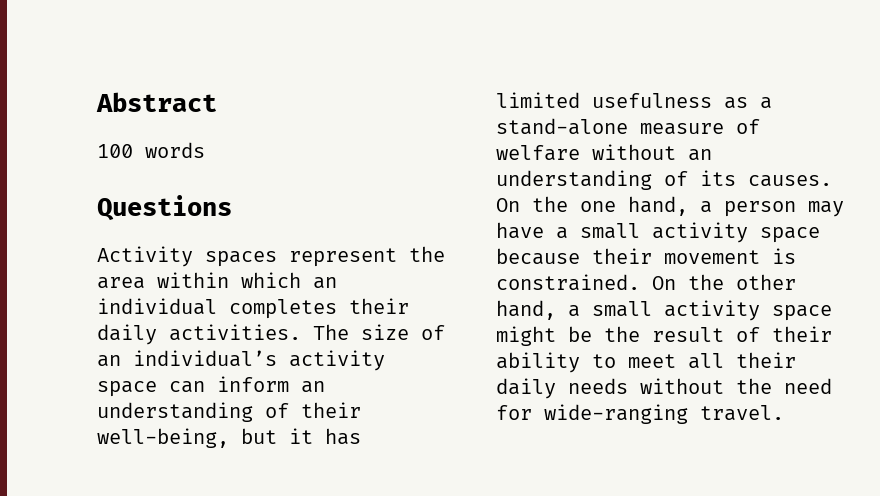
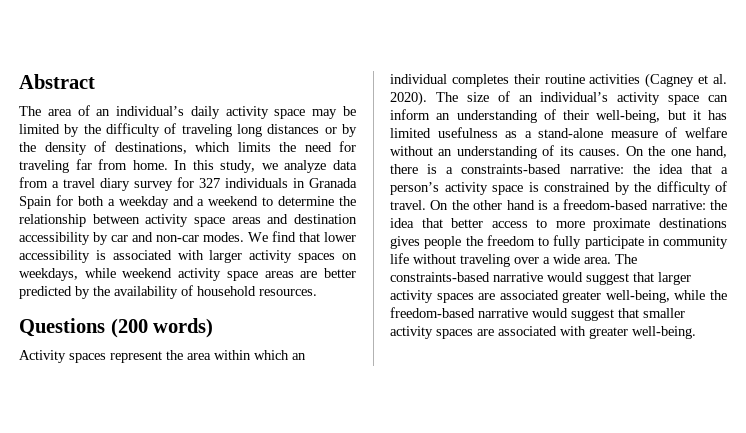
[97,142,205,158] 100 words -> [19,105,356,119] [19,123,357,137] [19,141,356,155] [19,159,357,173] [19,177,357,191] [19,195,356,209] [19,214,357,227] [19,231,356,245] [19,250,357,263] [19,268,356,281] [19,285,317,299] The area of an individual’s daily activity space may be limited by the difficulty of traveling long distances or by the density of destinations, which limits the need for traveling far from home. In this study, we analyze data from a travel diary survey for 327 individuals in Granada Spain for both a weekday and a weekend to determine the relationship between activity space areas and destination accessibility by car and non-car modes. We find that lower accessibility is associated with larger activity spaces on weekdays, while weekend activity space areas are better predicted by the availability of household resources.
(232, 208) none -> [110,318,214,338] (200 words)
[97,324,301,345] daily activities. -> [544,73,727,88] [390,91,427,106] routine activities (Cagney et al. 2020).
[700,201,844,217] [496,222,820,243] [496,248,796,265] [496,274,796,291] [496,300,832,321] [496,326,832,346] [496,352,796,373] [496,378,832,399] [496,404,784,424] a person may have a small activity space because their movement is constrained. On the other hand, a small activity space might be the result of their ability to meet all their daily needs without the need for wide-ranging travel. -> [390,164,728,174] [390,181,727,195] [390,199,727,210] [390,218,727,231] [390,235,728,249] [390,253,637,267] [390,272,691,285] [390,290,727,303] [390,307,685,321] [390,326,696,339] there is a constraints-based narrative: the idea that a person’s activity space is constrained by the difficulty of travel. On the other hand is a freedom-based narrative: the idea that better access to more proximate destinations gives people the freedom to fully participate in community life without traveling over a wide area. The constraints-based narrative would suggest that larger activity spaces are associated greater well-being, while the freedom-based narrative would suggest that smaller activity spaces are associated with greater well-being.

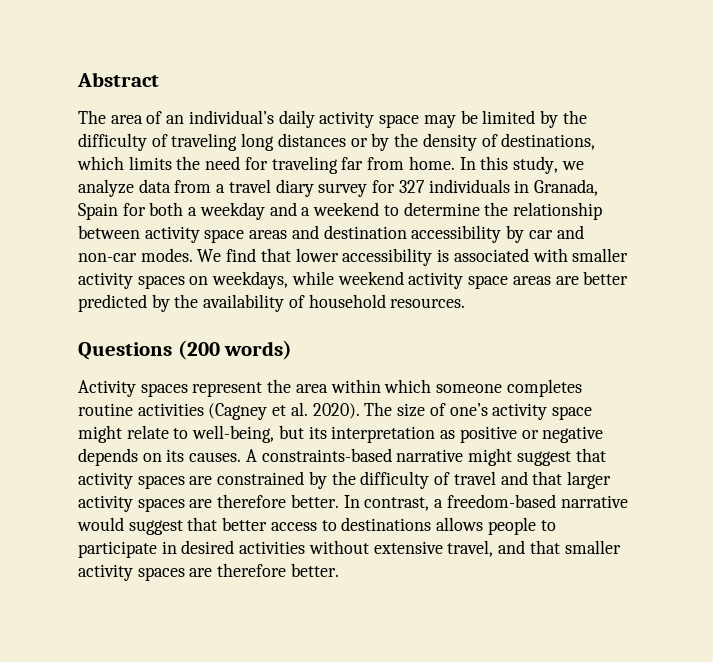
[309,178,357,188] Granada -> [533,179,598,196] Granada,
[209,250,243,263] larger -> [572,248,629,262] smaller
[292,353,306,360] [390,74,540,87] an individual completes their -> [436,379,582,397] someone completes
[518,92,728,105] [390,109,727,123] [390,127,727,138] [390,145,727,159] [390,164,728,174] [390,182,539,195] an individual’s activity space can inform an understanding of their well-being, but it has limited usefulness as a stand-alone measure of welfare without an understanding of its causes. On the one hand, there is a constraints-based narrative: the idea that a person’s activity space is -> [449,403,592,420] [78,425,604,443] [78,448,606,466] [78,472,213,489] one’s activity space might relate to well-being, but its interpretation as positive or negative depends on its causes. A constraints-based narrative might suggest that activity spaces are
[390,199,727,210] [390,218,727,231] [390,235,728,249] [390,253,637,267] [390,272,629,285] travel. On the other hand is a freedom-based narrative: the idea that better access to more proximate destinations gives people the freedom to fully participate in community life without traveling over a wide area. The constraints-based narrative would suggest -> [453,471,528,485] travel and
[499,290,727,303] associated greater well-being, while the -> [217,494,444,511] therefore better. In contrast, a
[643,308,685,318] [390,326,696,339] smaller activity spaces are associated with greater well-being. -> [222,517,556,535] [78,540,621,558] [78,563,339,581] better access to destinations allows people to participate in desired activities without extensive travel, and that smaller activity spaces are therefore better.

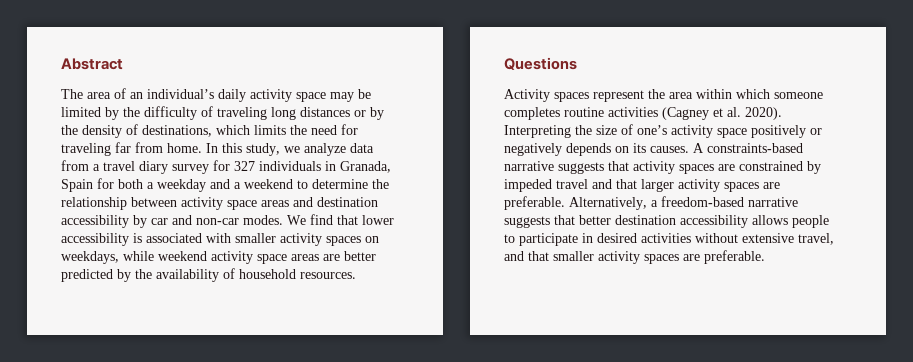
[177,340,293,360] (200 words) -> (577, 63) none
[364,402,393,416] The -> [504,125,592,138] Interpreting the
[78,425,604,443] might relate to well-being, but its interpretation as positive or negative -> [751,125,822,138] [504,143,562,156] positively or negatively
[468,448,571,466] might suggest -> [558,162,604,174] suggests
[331,471,451,489] the difficulty of -> [504,179,552,192] impeded
[217,494,628,511] [77,517,432,535] therefore better. In contrast, a freedom-based narrative would suggest that better access to destinations -> [504,196,798,210] [504,215,748,228] preferable. Alternatively, a freedom-based narrative suggests that better destination accessibility
[217,563,339,577] therefore better. -> [704,250,765,264] preferable.

